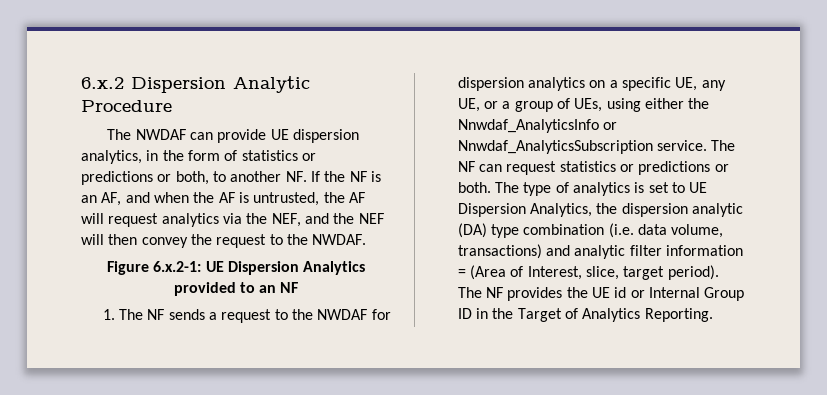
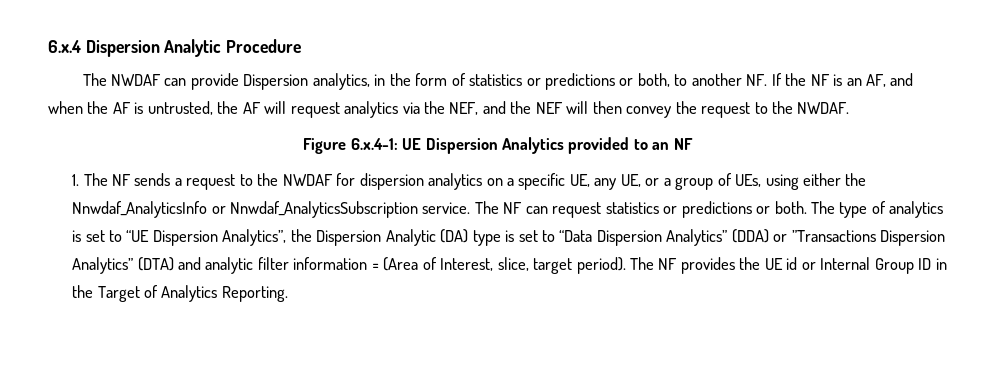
[81,77,124,89] 6.x.2 -> [48,40,81,53] 6.x.4
[270,129,359,143] UE dispersion -> [243,74,309,90] Dispersion
[153,261,202,272] 6.x.2-1: -> [350,138,398,150] 6.x.4-1:
[689,182,708,193] [457,203,744,217] [457,223,724,238] [457,244,542,259] UE Dispersion Analytics, the dispersion analytic (DA) type combination (i.e. data volume, transactions) -> [126,229,946,246] [72,257,174,274] “UE Dispersion Analytics”, the Dispersion Analytic (DA) type is set to “Data Dispersion Analytics” (DDA) or ”Transactions Dispersion Analytics” (DTA)

